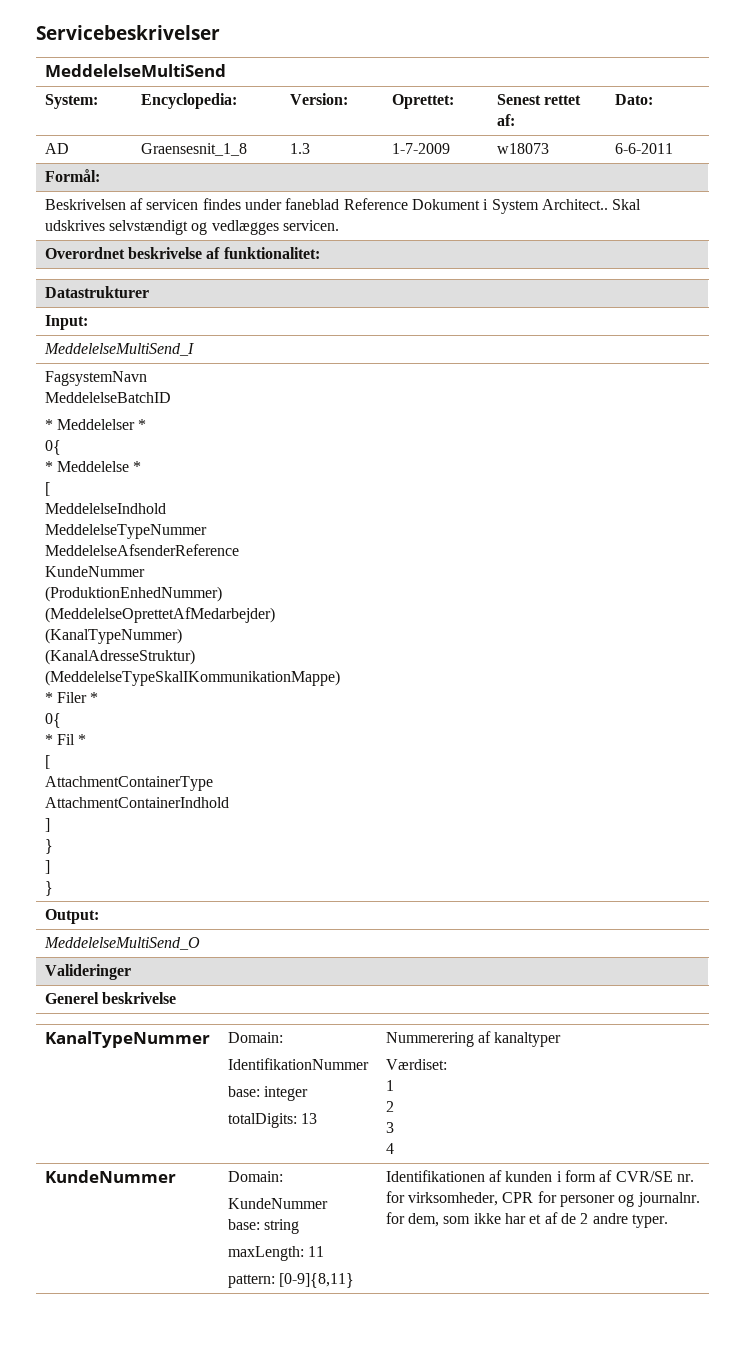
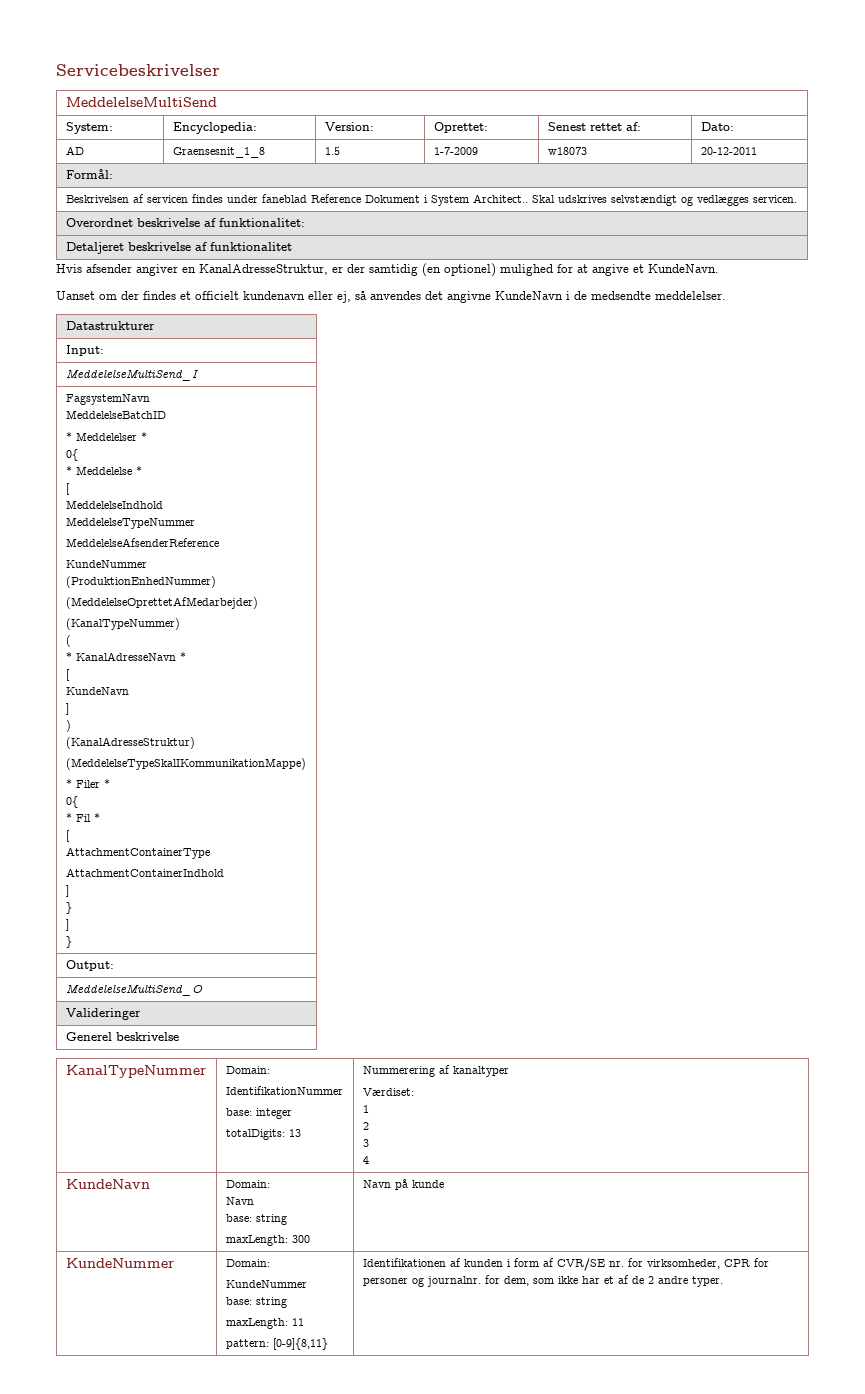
[289,143,310,154] 1.3 -> [324,147,340,155] 1.5
[614,143,673,154] 6-6-2011 -> [700,147,757,155] 20-12-2011
(320, 253) none -> [65,242,292,254] [56,263,719,277] [56,291,726,303] // Detaljeret beskrivelse af funktionalitet // Hvis afsender angiver en KanalAdresseStruktur, er der samtidig (en optionel) mulighed for at angive et KundeNavn. // Uanset om der findes et officielt kundenavn eller ej, så anvendes det angivne KundeNavn i de medsendte meddelelser.
(182, 636) none -> [65,635,71,647] [65,652,186,661] [65,669,70,681] [65,687,129,695] [65,703,69,715] [65,720,71,732] // ( // * KanalAdresseNavn * // [ // KundeNavn // ] // )
(394, 1148) none -> [65,1179,150,1189] [225,1180,270,1188] [225,1197,254,1205] [225,1214,287,1225] [225,1235,310,1246] [362,1179,444,1190] // KundeNavn | Domain: // Navn // base: string // maxLength: 300 | Navn på kunde

